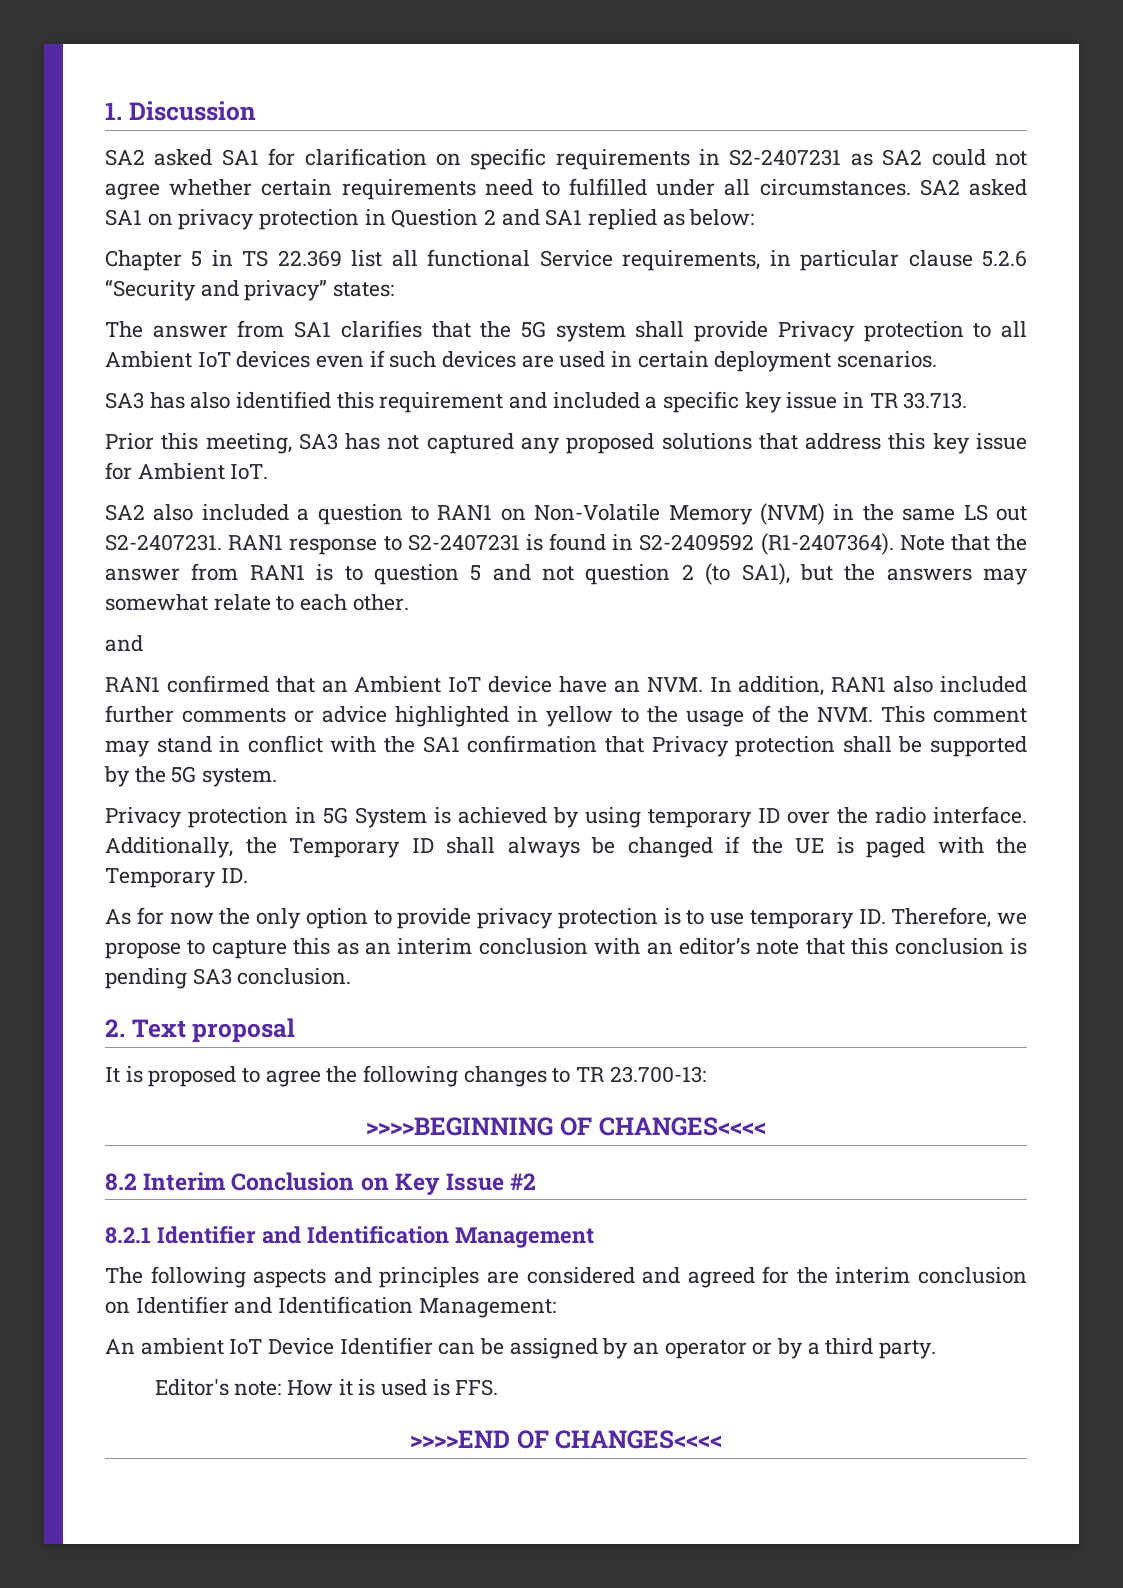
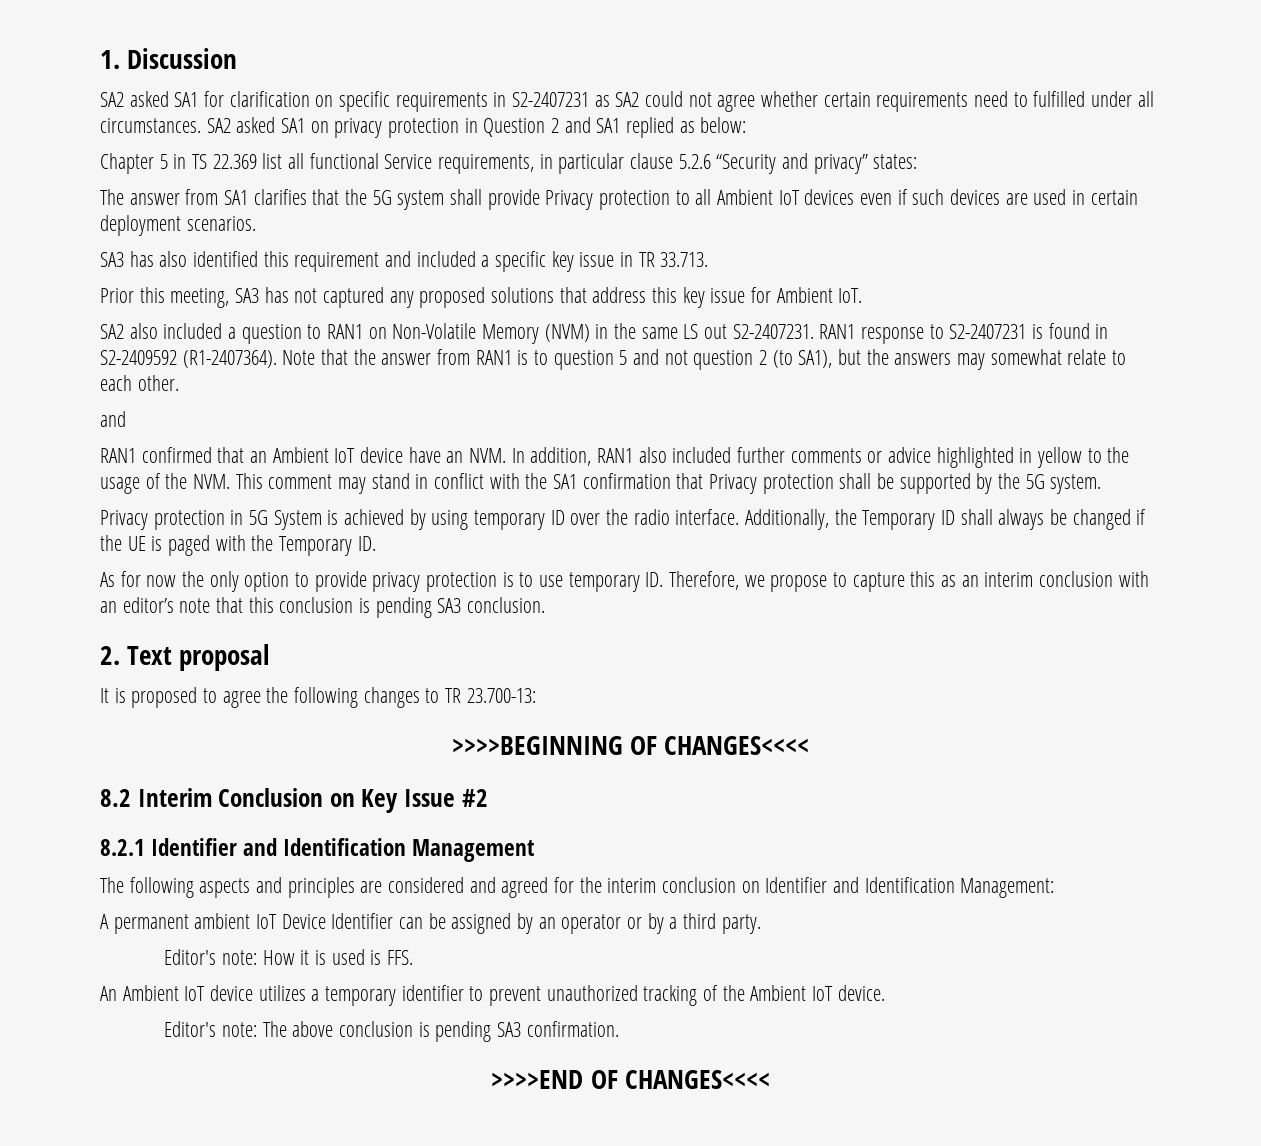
[105,1339,135,1354] An -> [100,914,189,934] A permanent
(499, 1387) none -> [100,985,885,1006] [164,1021,619,1042] // An Ambient IoT device utilizes a temporary identifier to prevent unauthorized tracking of the Ambient IoT device. // Editor's note: The above conclusion is pending SA3 confirmation.

